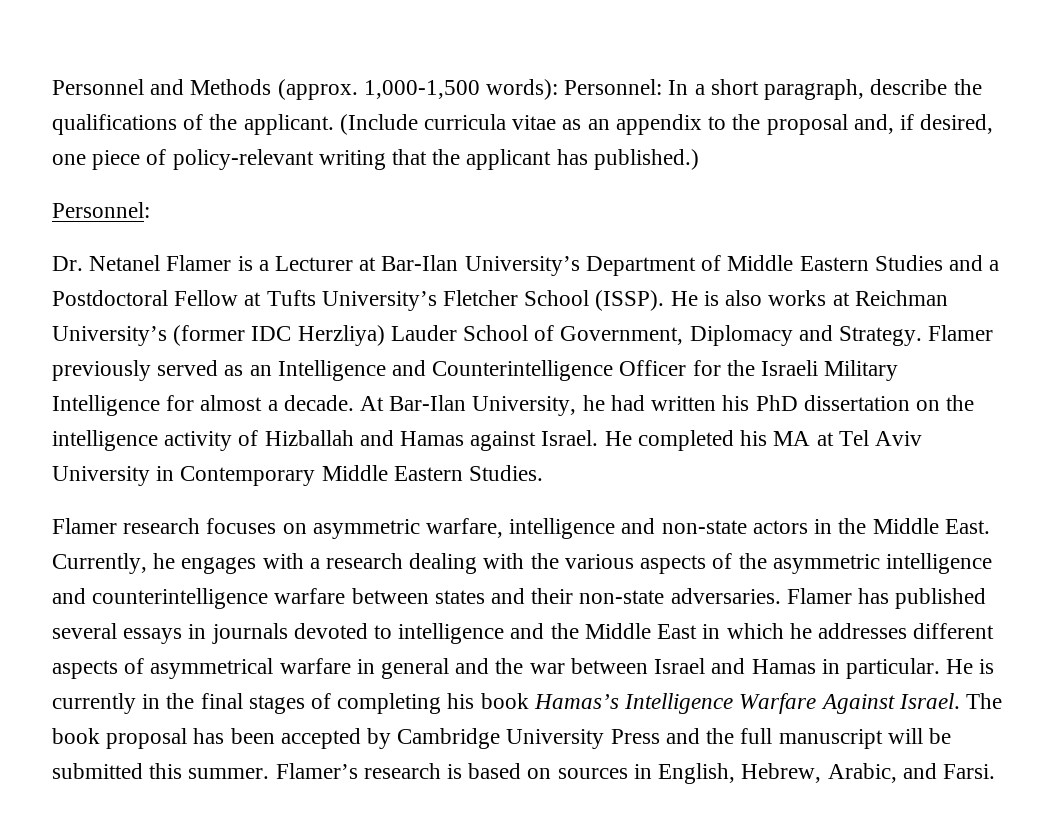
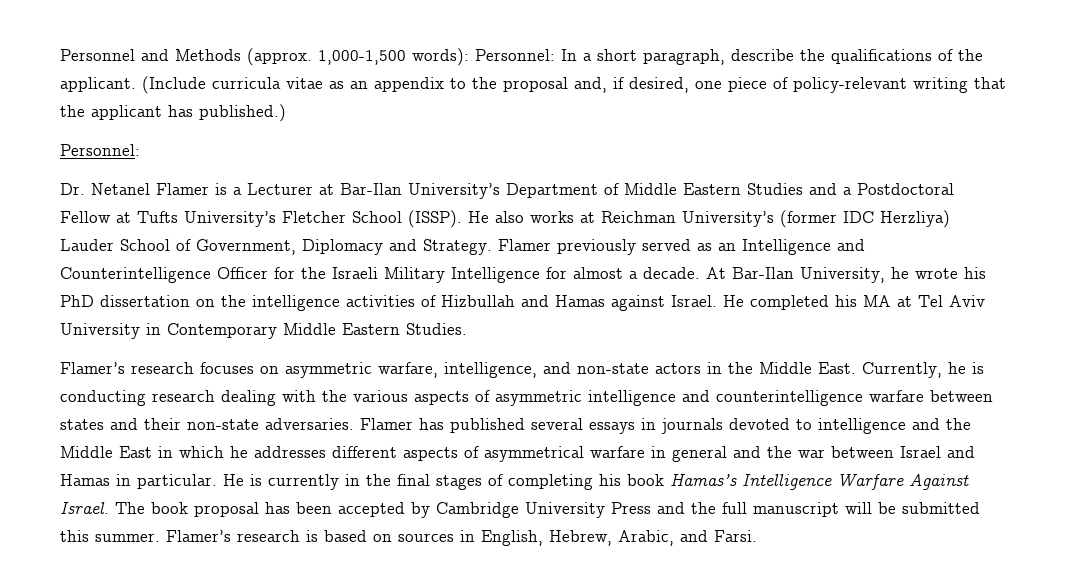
[703,291,719,306] is -> (489, 217) none
[610,395,717,411] had written -> [915,268,958,279] wrote
[164,430,354,451] activity of Hizballah -> [346,295,515,307] activities of Hizbullah
[52,518,117,534] Flamer -> [60,362,125,374] Flamer’s
[509,518,616,539] intelligence -> [444,362,537,378] intelligence,
[181,553,320,574] engages with a -> [972,362,984,374] [60,390,146,406] is conducting
[738,553,767,569] the -> (490, 396) none

